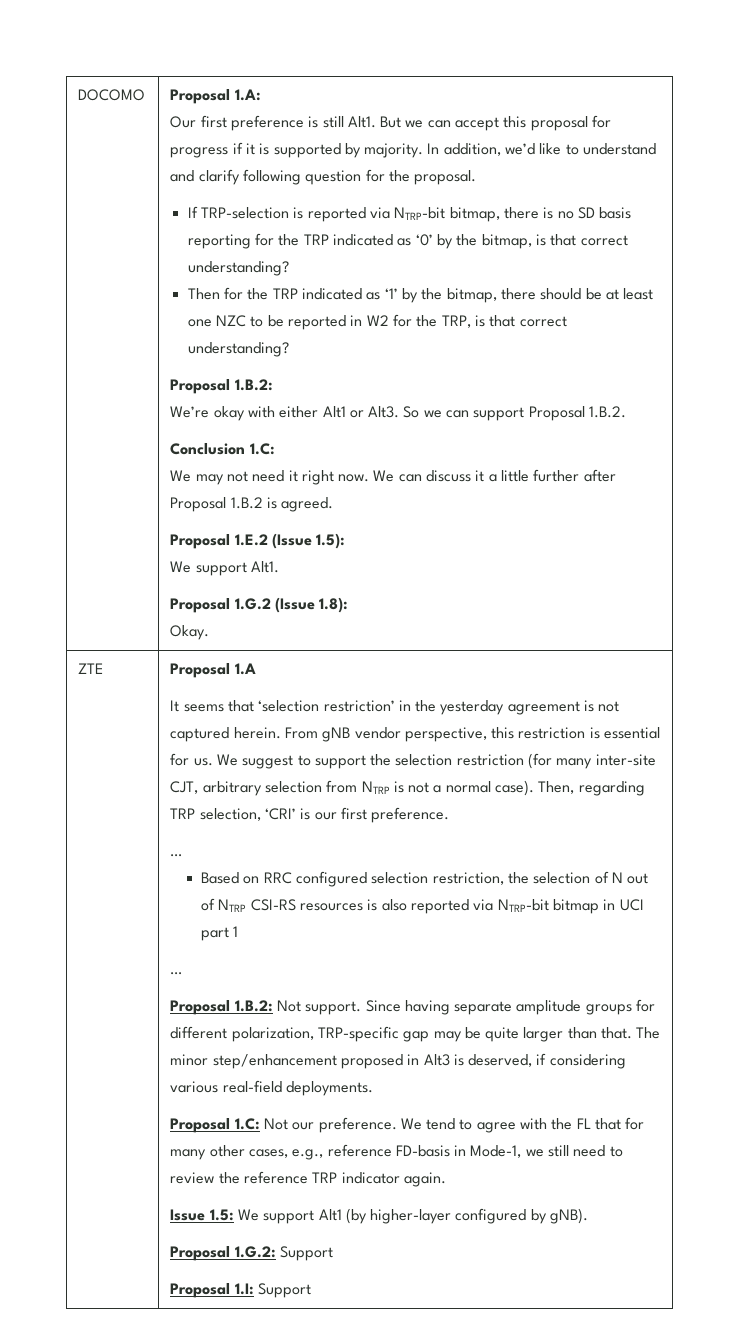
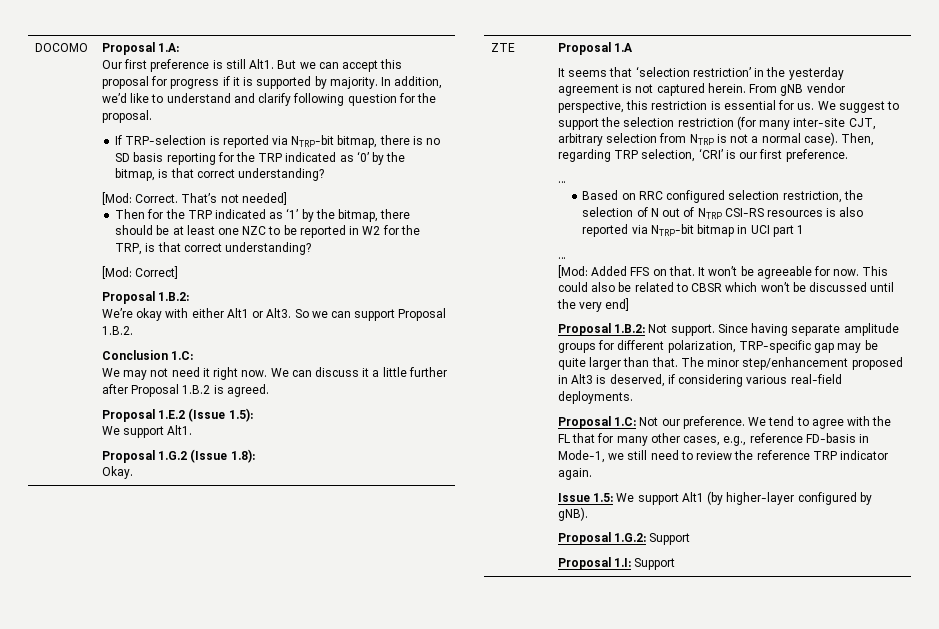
(289, 268) none -> [101,192,287,205] // [Mod: Correct. That’s not needed]
(289, 349) none -> [101,266,179,279] // [Mod: Correct]
(183, 973) none -> [557,265,889,279] [557,282,895,292] [556,298,630,312] // [Mod: Added FFS on that. It won’t be agreeable for now. This could also be related to CBSR which won’t be discussed until the very end]

